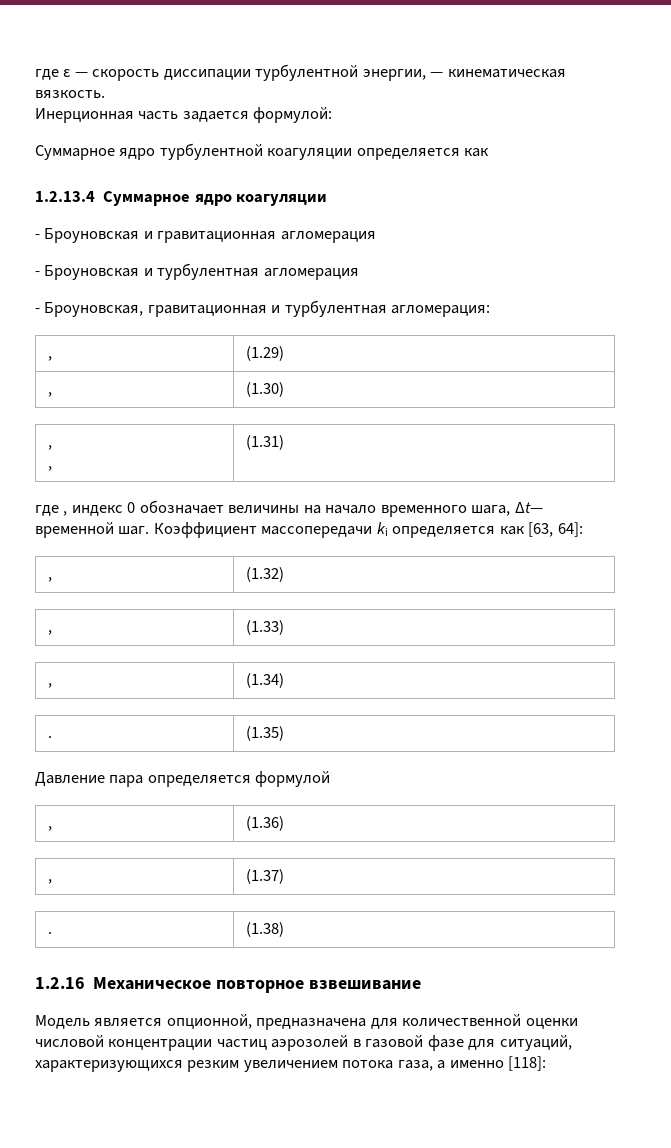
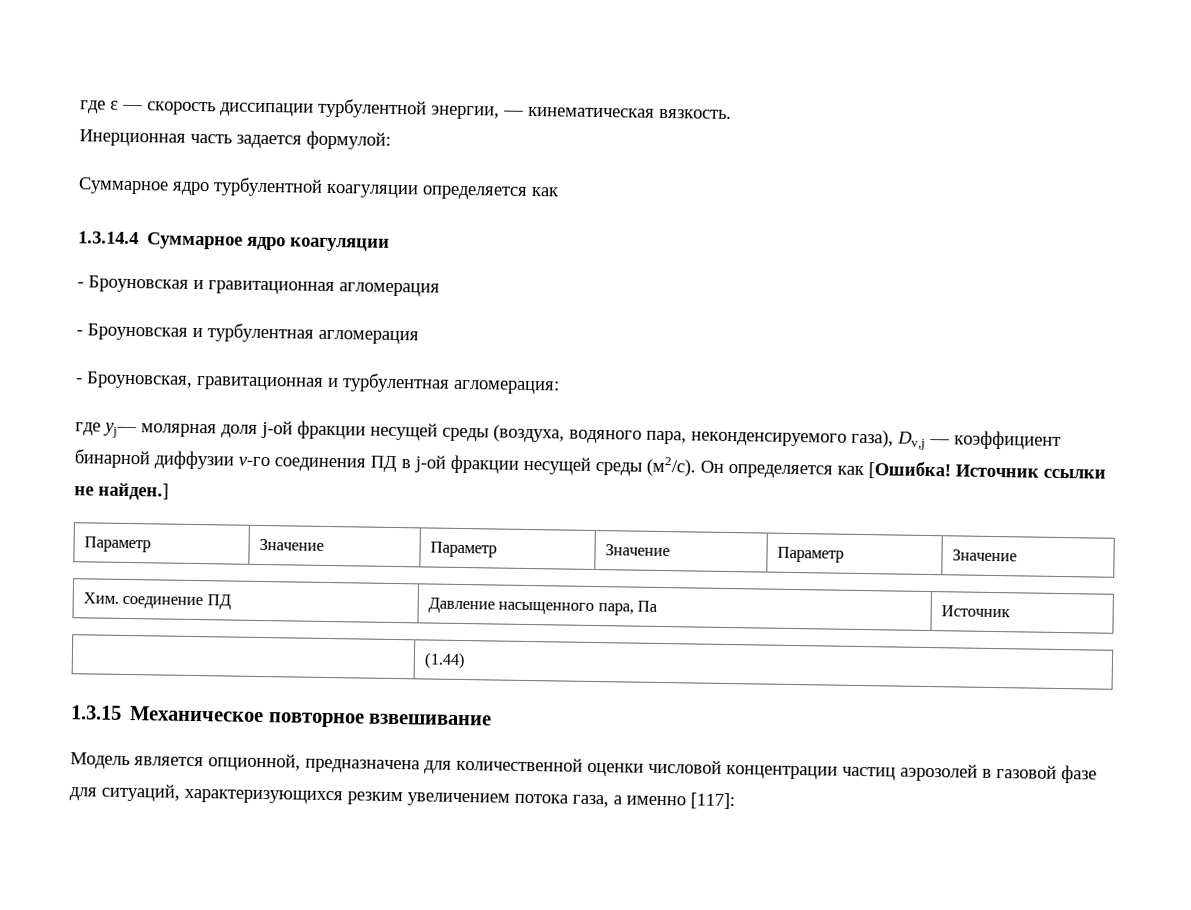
[35,191,95,202] 1.2.13.4 -> [78,231,139,245] 1.3.14.4
[47,356,52,361] [245,346,284,361] [47,392,52,397] [245,382,284,397] [47,445,52,450] [47,466,52,471] [245,435,284,450] [35,500,543,517] [35,522,583,538] [47,577,52,582] [245,567,284,582] [47,630,52,635] [245,620,284,635] [47,683,52,688] [245,673,284,688] [47,735,52,738] [245,726,284,741] [35,771,331,787] [47,826,52,831] [245,816,284,831] [47,879,52,884] [245,869,284,884] [47,931,52,934] [245,922,284,937] [35,977,85,989] // , | (1.29) // , | (1.30) // , // , | (1.31) // где , индекс 0 обозначает величины на начало временного шага, Δt— временной шаг. Коэффициент массопередачи ki определяется как [63, 64]: // , | (1.32) // , | (1.33) // , | (1.34) // . | (1.35) // Давление пара определяется формулой // , | (1.36) // , | (1.37) // . | (1.38) // 1.2.16 -> [75,420,1061,450] [74,449,1106,480] [74,482,169,501] [83,536,151,553] [258,538,324,551] [429,541,497,558] [604,544,670,557] [776,546,844,563] [951,549,1017,562] [82,592,231,610] [427,597,659,616] [940,605,1011,618] [423,652,466,670] [70,705,122,720] // где yj— молярная доля j-ой фракции несущей среды (воздуха, водяного пара, неконденсируемого газа), Dv,j — коэффициент бинарной диффузии v-го соединения ПД в j-ой фракции несущей среды (м2/с). Он определяется как [Ошибка! Источник ссылки не найден.] // Параметр | Значение | Параметр | Значение | Параметр | Значение // Хим. соединение ПД | Давление насыщенного пара, Па | Источник // | (1.44) // 1.3.15
[508,1056,547,1071] [118]: -> [690,792,735,810] [117]:

